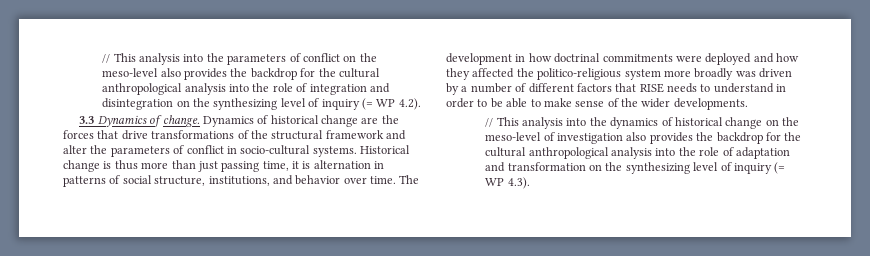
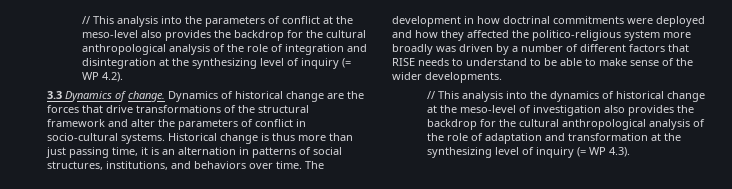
[343,55,357,62] on -> [323,16,334,24] at
[229,84,250,92] into -> [213,44,226,52] of
[176,100,190,107] on -> [159,58,170,66] at
(311, 165) none -> [162,149,175,155] an
[154,176,206,186] structure, -> [47,161,103,170] structures,
[295,175,341,185] behavior -> [194,161,246,169] behaviors
[776,84,787,92] [446,98,474,108] in order -> (527, 62) none
[765,119,779,126] on -> [427,105,438,113] at
[655,148,676,156] into -> [693,119,706,127] of
[589,164,603,171] on -> [651,133,662,141] at

